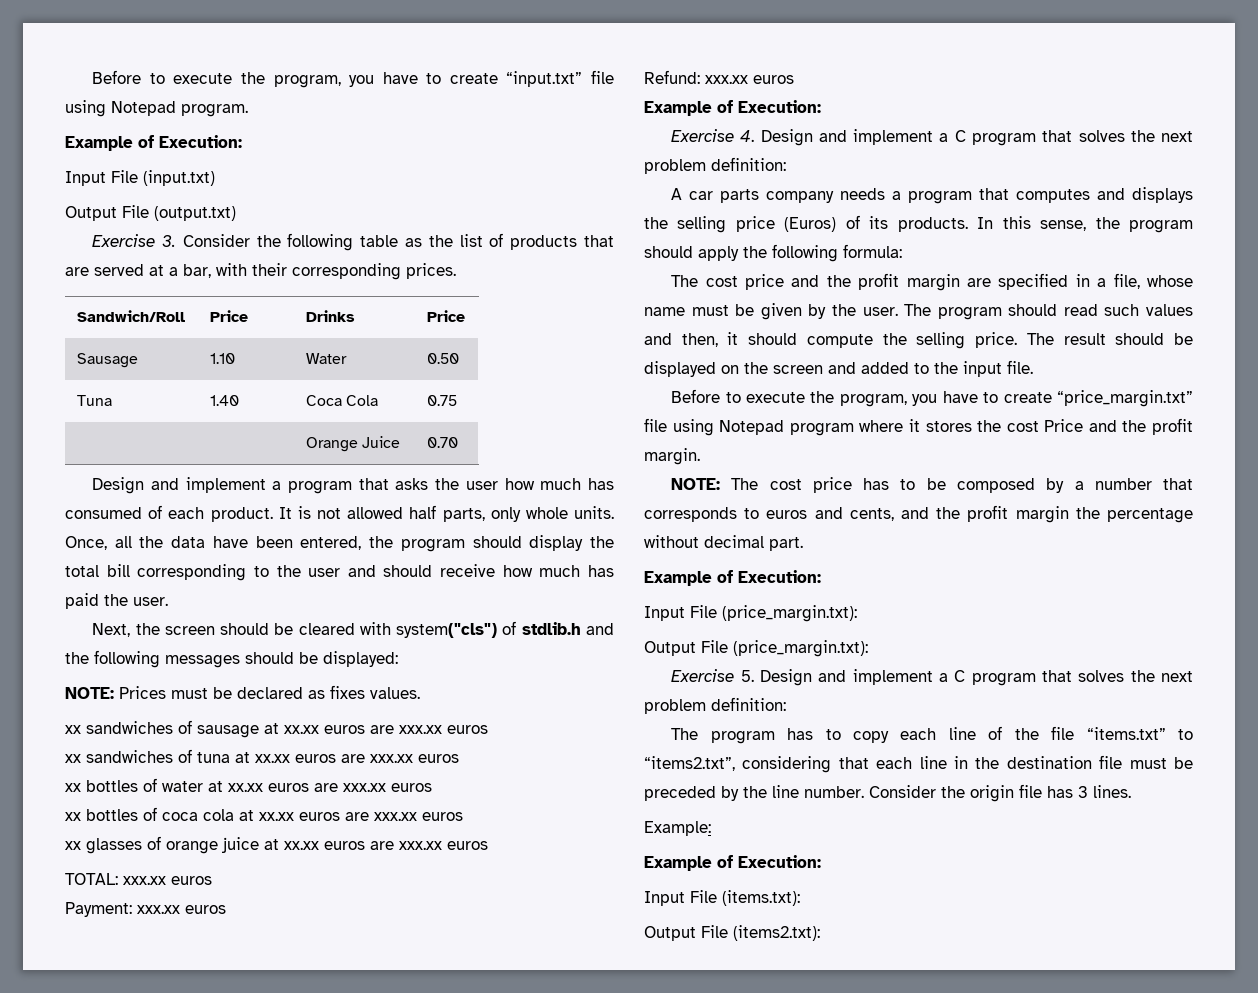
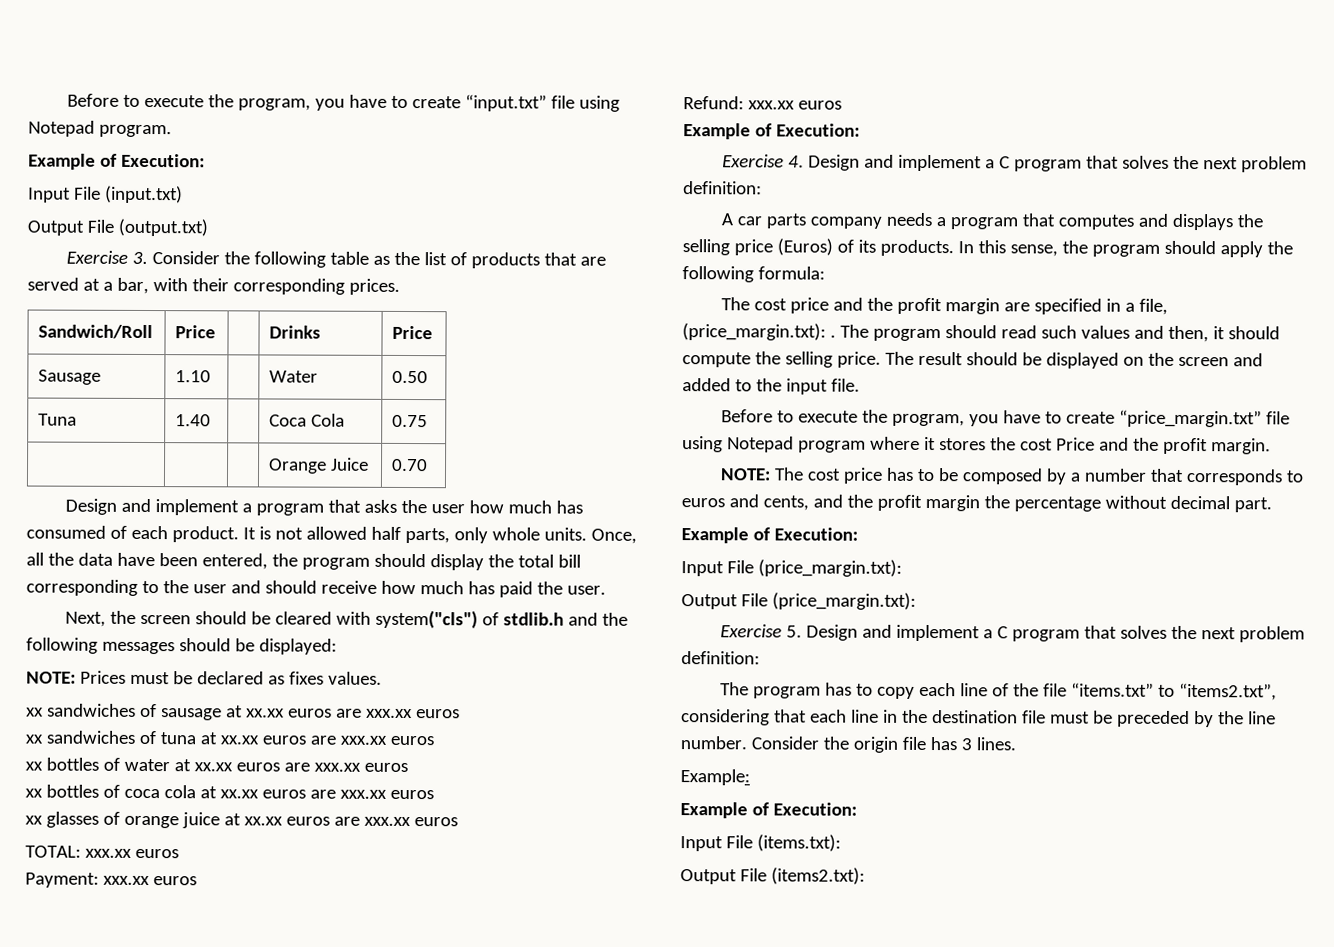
[1147,275,1193,287] [644,303,898,320] whose name must be given by the user. -> [682,323,836,341] (price_margin.txt): .

